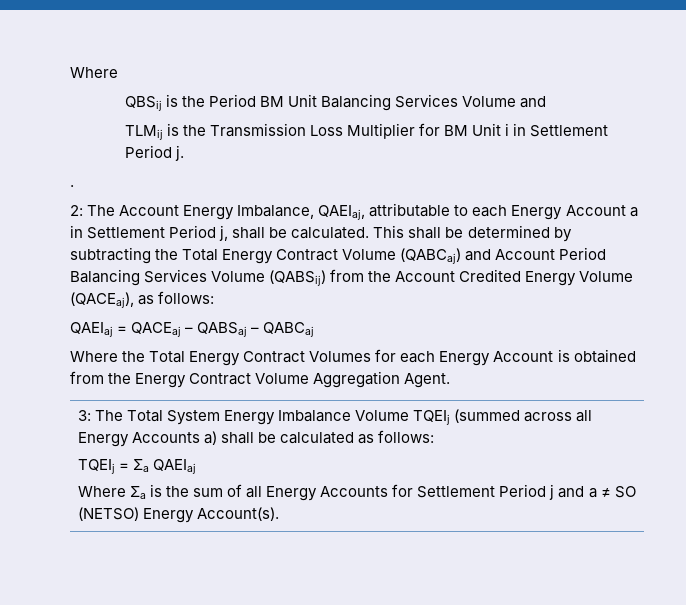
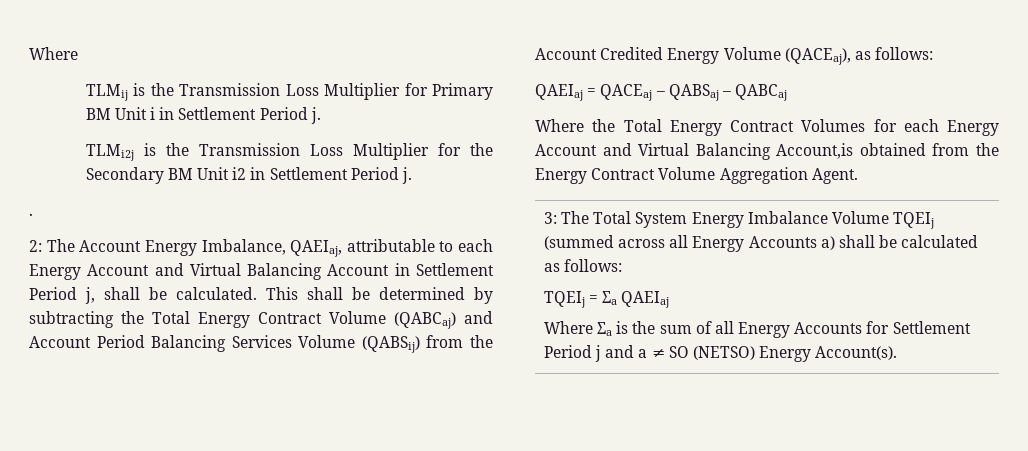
[70,67,118,78] [124,94,546,111] Where // QBSij is the Period BM Unit Balancing Services Volume and -> [29,47,78,60] Where
(440, 129) none -> [431,83,493,100] Primary
(184, 153) none -> [85,143,494,161] [85,167,412,184] // TLMi2j is the Transmission Loss Multiplier for the Secondary BM Unit i2 in Settlement Period j.
[629,207,638,217] a -> [154,263,390,280] and Virtual Balancing Account
[557,349,570,362] is -> [602,143,854,160] and Virtual Balancing Account,is

